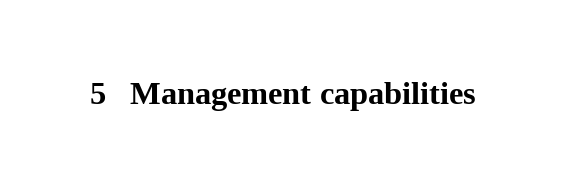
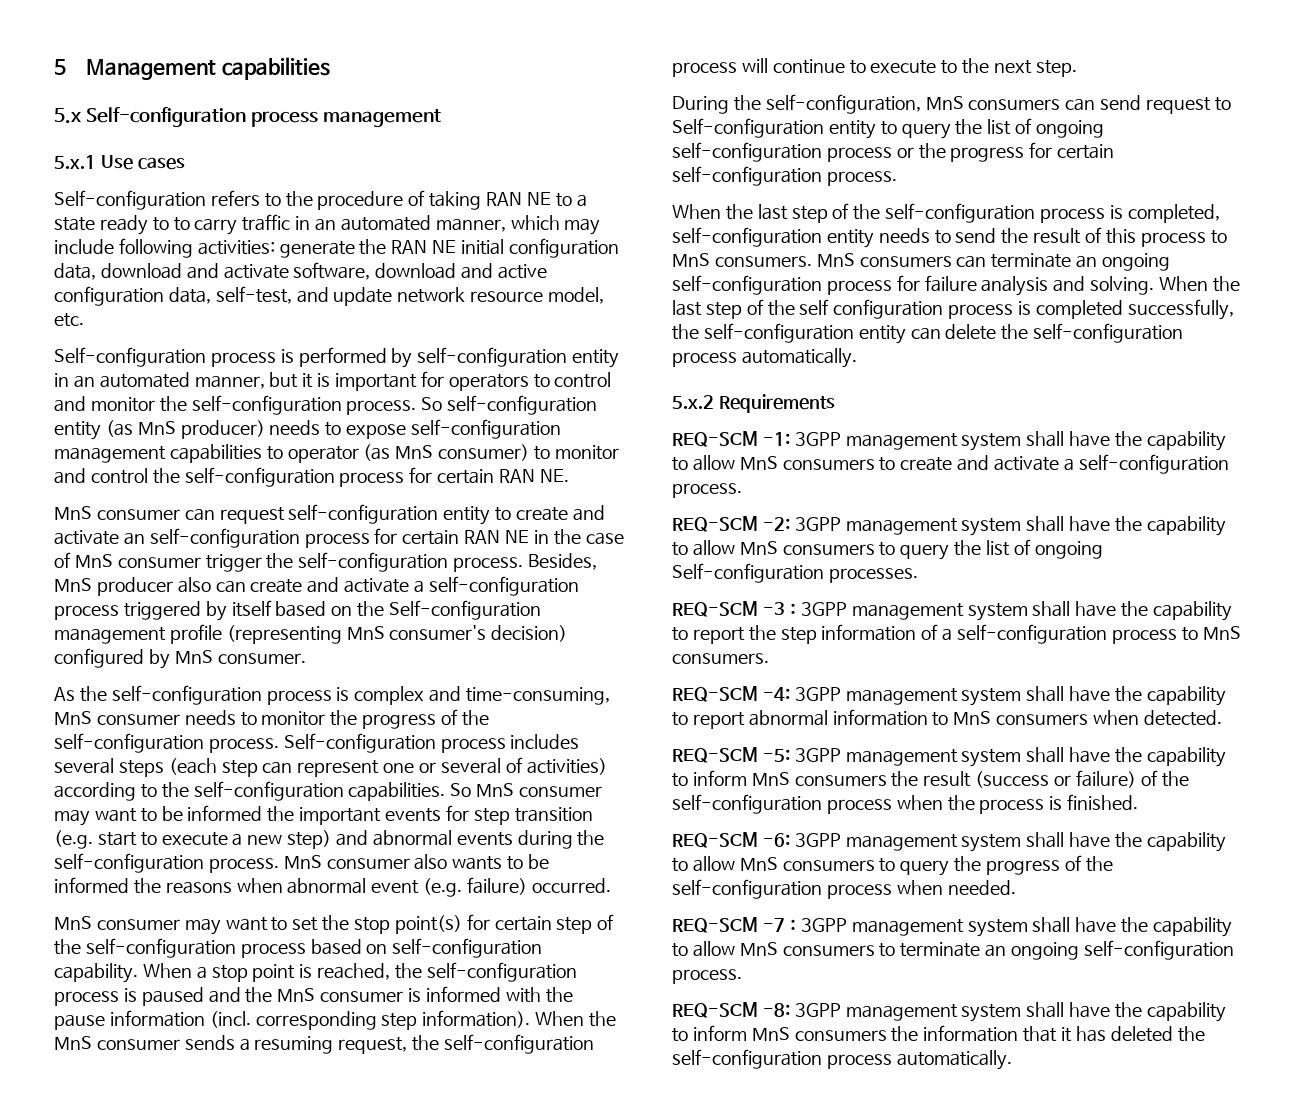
(476, 96) none -> [54,107,442,127] [54,155,185,170] [54,190,587,210] [54,214,601,235] [54,238,619,258] [54,262,547,280] [54,286,605,306] [54,313,84,327] [54,347,620,368] [54,371,612,391] [54,395,598,415] [54,419,562,440] [54,444,619,463] [54,467,569,487] [54,504,605,525] [54,528,624,548] [54,552,598,572] [54,576,579,596] [54,600,542,621] [54,624,568,644] [54,648,306,669] [54,685,611,705] [54,709,489,729] [54,733,580,753] [54,757,607,777] [54,781,603,801] [54,805,593,826] [54,830,605,849] [54,853,550,873] [54,877,611,897] [54,914,615,935] [54,938,543,958] [54,962,577,983] [54,986,573,1006] [54,1010,617,1030] [54,1034,595,1054] [672,58,1077,77] [672,94,1231,114] [672,118,1105,139] [672,142,1115,162] [672,166,897,186] [672,203,1220,223] [672,227,1227,248] [672,253,1170,271] [672,275,1240,296] [672,299,1234,320] [672,323,1184,344] [672,348,857,368] [672,394,835,413] [672,431,1226,451] [672,454,1229,474] [672,483,742,498] [672,516,1226,536] [672,539,1103,560] [672,563,918,583] [672,601,1233,621] [672,624,1241,644] [672,653,769,664] [672,686,1226,706] [672,709,1222,729] [672,747,1226,767] [672,770,1189,788] [672,794,1139,814] [672,832,1226,852] [672,855,1113,876] [672,879,1016,899] [672,917,1233,937] [672,940,1234,960] [672,969,742,984] [672,1002,1226,1022] [672,1025,1205,1042] [672,1049,1012,1070] // 5.x Self-configuration process management // 5.x.1 Use cases // Self-configuration refers to the procedure of taking RAN NE to a state ready to to carry traffic in an automated manner, which may include following activities: generate the RAN NE initial configuration data, download and activate software, download and active configuration data, self-test, and update network resource model, etc. // Self-configuration process is performed by self-configuration entity in an automated manner, but it is important for operators to control and monitor the self-configuration process. So self-configuration entity (as MnS producer) needs to expose self-configuration management capabilities to operator (as MnS consumer) to monitor and control the self-configuration process for certain RAN NE. // MnS consumer can request self-configuration entity to create and activate an self-configuration process for certain RAN NE in the case of MnS consumer trigger the self-configuration process. Besides, MnS producer also can create and activate a self-configuration process triggered by itself based on the Self-configuration management profile (representing MnS consumer's decision) configured by MnS consumer. // As the self-configuration process is complex and time-consuming, MnS consumer needs to monitor the progress of the self-configuration process. Self-configuration process includes several steps (each step can represent one or several of activities) according to the self-configuration capabilities. So MnS consumer may want to be informed the important events for step transition (e.g. start to execute a new step) and abnormal events during the self-configuration process. MnS consumer also wants to be informed the reasons when abnormal event (e.g. failure) occurred. // MnS consumer may want to set the stop point(s) for certain step of the self-configuration process based on self-configuration capability. When a stop point is reached, the self-configuration process is paused and the MnS consumer is informed with the pause information (incl. corresponding step information). When the MnS consumer sends a resuming request, the self-configuration process will continue to execute to the next step. // During the self-configuration, MnS consumers can send request to Self-configuration entity to query the list of ongoing self-configuration process or the progress for certain self-configuration process. // When the last step of the self-configuration process is completed, self-configuration entity needs to send the result of this process to MnS consumers. MnS consumers can terminate an ongoing self-configuration process for failure analysis and solving. When the last step of the self configuration process is completed successfully, the self-configuration entity can delete the self-configuration process automatically. // 5.x.2 Requirements // REQ-SCM -1: 3GPP management system shall have the capability to allow MnS consumers to create and activate a self-configuration process. // REQ-SCM -2: 3GPP management system shall have the capability to allow MnS consumers to query the list of ongoing Self-configuration processes. // REQ-SCM -3：3GPP management system shall have the capability to report the step information of a self-configuration process to MnS consumers. // REQ-SCM -4: 3GPP management system shall have the capability to report abnormal information to MnS consumers when detected. // REQ-SCM -5: 3GPP management system shall have the capability to inform MnS consumers the result (success or failure) of the self-configuration process when the process is finished. // REQ-SCM -6: 3GPP management system shall have the capability to allow MnS consumers to query the progress of the self-configuration process when needed. // REQ-SCM -7：3GPP management system shall have the capability to allow MnS consumers to terminate an ongoing self-configuration process. // REQ-SCM -8: 3GPP management system shall have the capability to inform MnS consumers the information that it has deleted the self-configuration process automatically.

